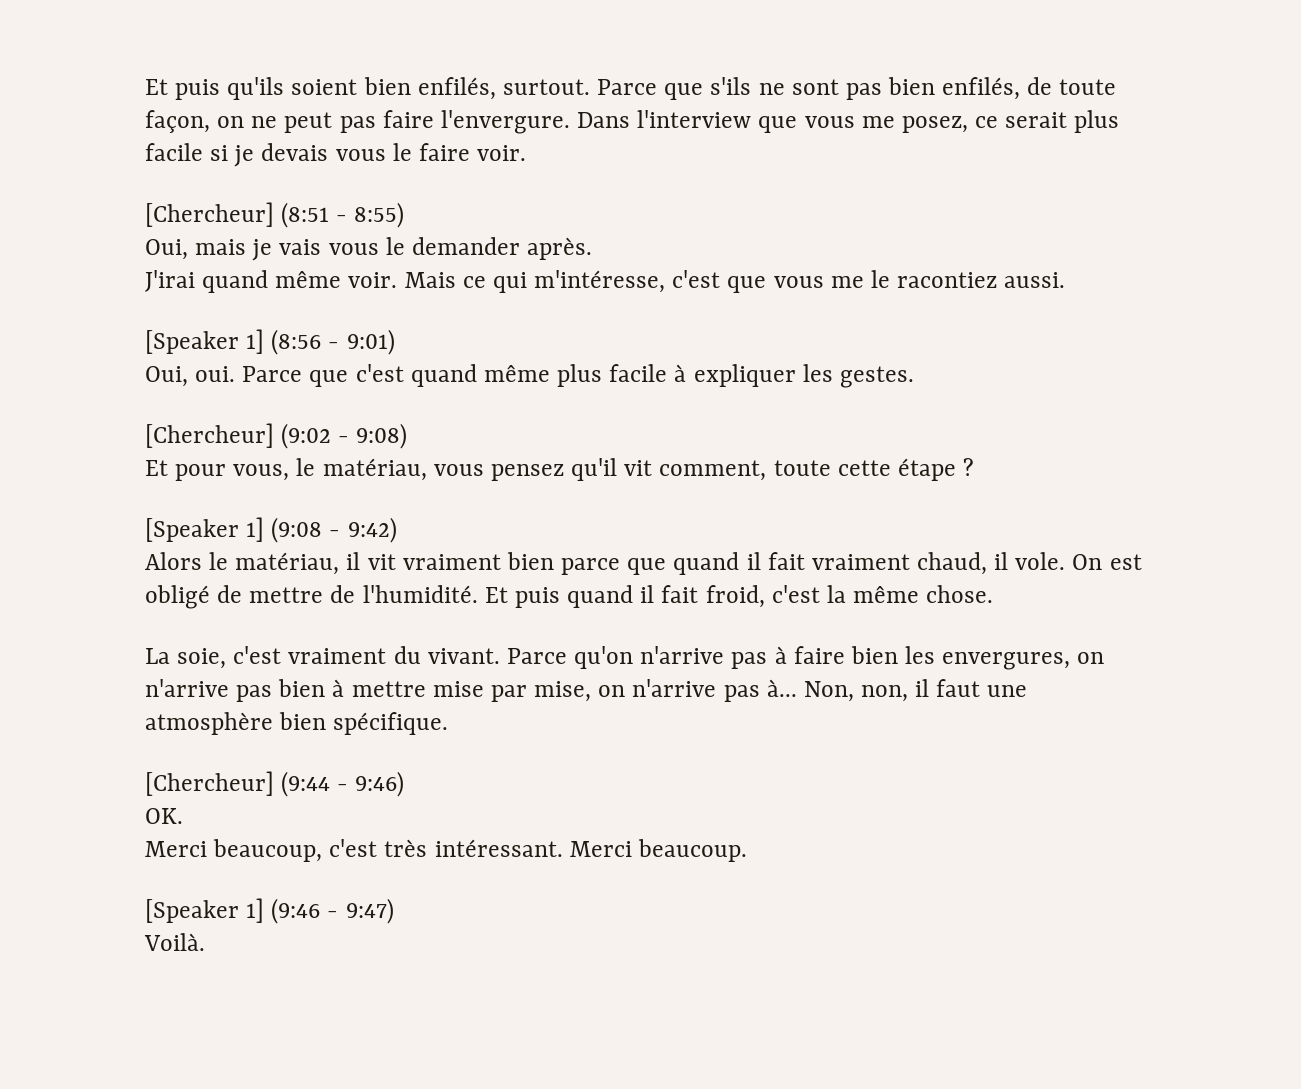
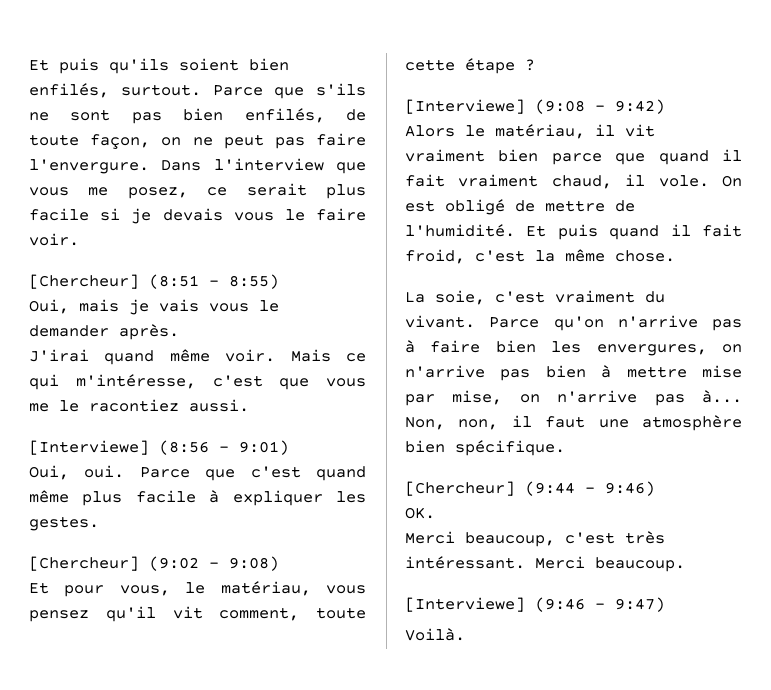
[145,329,265,354] [Speaker 1] -> [29,440,149,455] [Interviewe]
[145,517,265,542] [Speaker 1] -> [405,99,525,114] [Interviewe]
[145,898,265,923] [Speaker 1] -> [405,597,525,612] [Interviewe]

